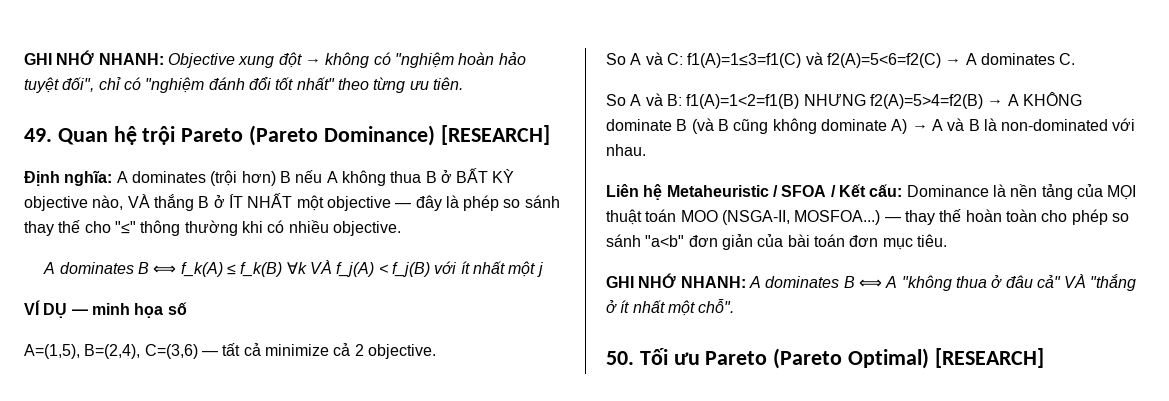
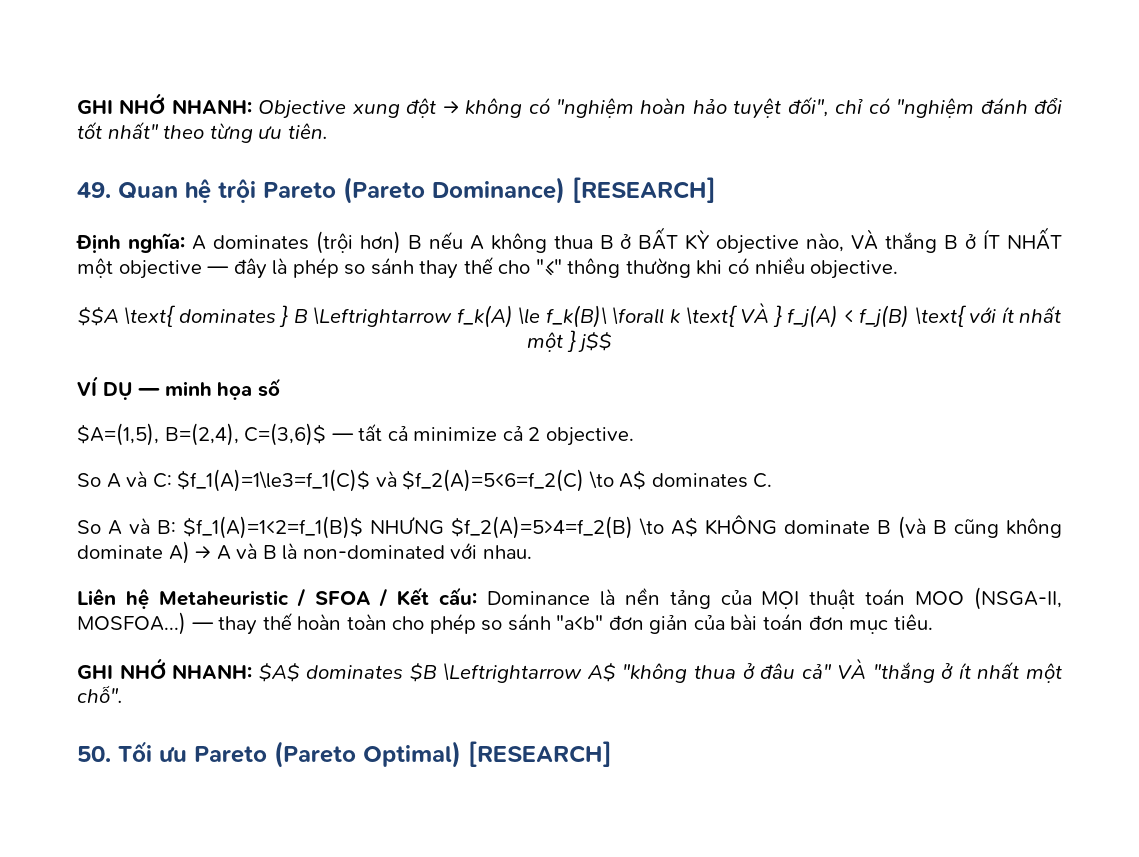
[43,260,332,277] A dominates B ⟺ f_k(A) ≤ f_k(B) ∀k VÀ -> [77,302,782,328] $$A \text{ dominates } B \Leftrightarrow f_k(A) \le f_k(B)\ \forall k \text{ VÀ }
(430, 269) none -> [914,305,967,327] \text{
[536,262,543,277] j -> [566,330,613,353] } j$$
[24,344,198,359] A=(1,5), B=(2,4), C=(3,6) -> [77,423,327,446] $A=(1,5), B=(2,4), C=(3,6)$
[687,52,977,68] f1(A)=1≤3=f1(C) và f2(A)=5<6=f2(C) → A -> [177,469,647,492] $f_1(A)=1\le3=f_1(C)$ và $f_2(A)=5<6=f_2(C) \to A$
[686,94,1019,109] f1(A)=1<2=f1(B) NHƯNG f2(A)=5>4=f2(B) → A -> [183,516,698,539] $f_1(A)=1<2=f_1(B)$ NHƯNG $f_2(A)=5>4=f_2(B) \to A$
[748,276,898,288] A dominates B ⟺ A -> [258,662,616,683] $A$ dominates $B \Leftrightarrow A$

